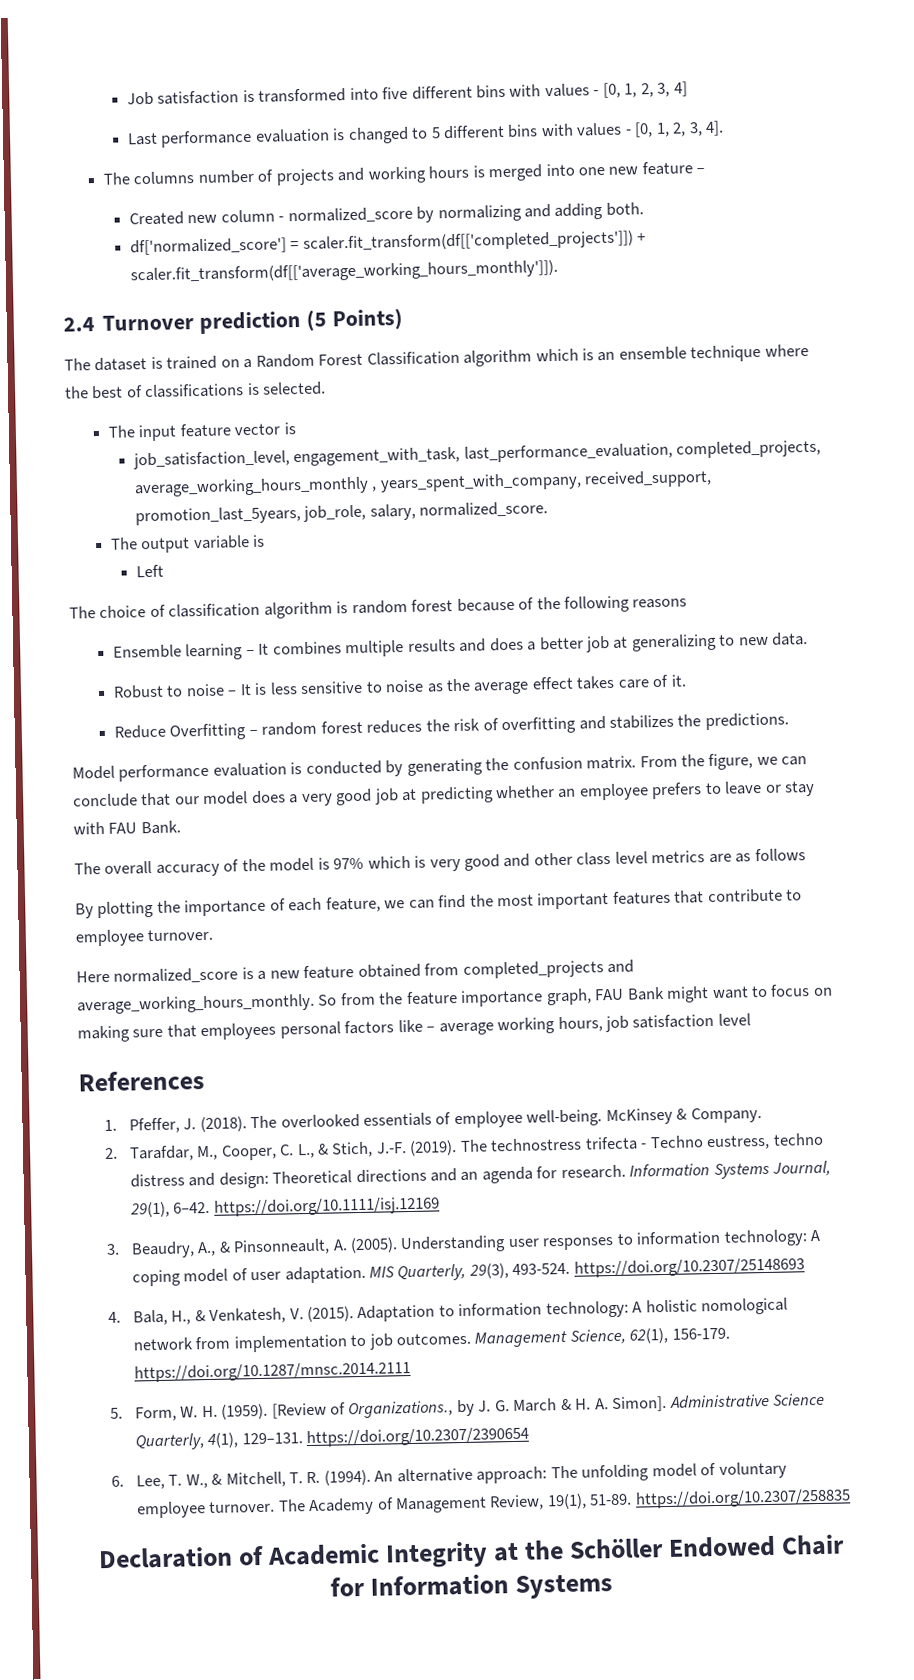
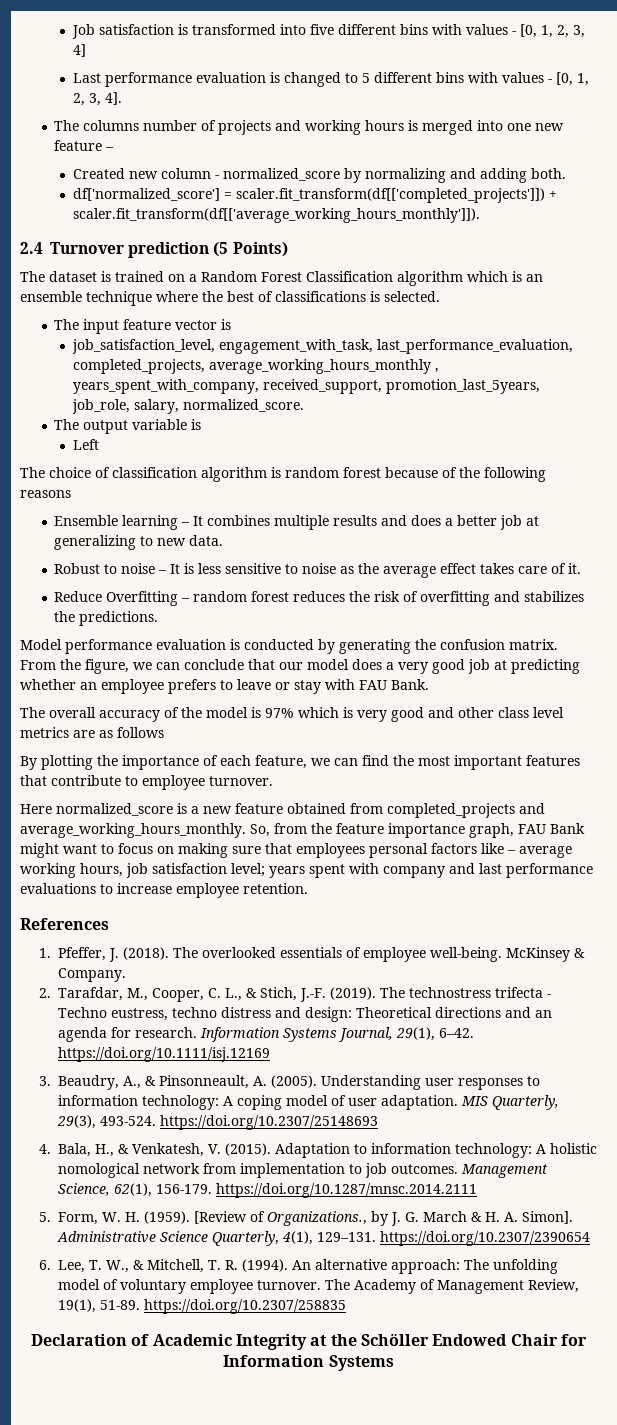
[318,994,338,1006] So -> [250,824,270,837] So,
[717,1013,751,1026] level -> [231,863,593,878] [20,883,308,898] level; years spent with company and last performance evaluations to increase employee retention.

